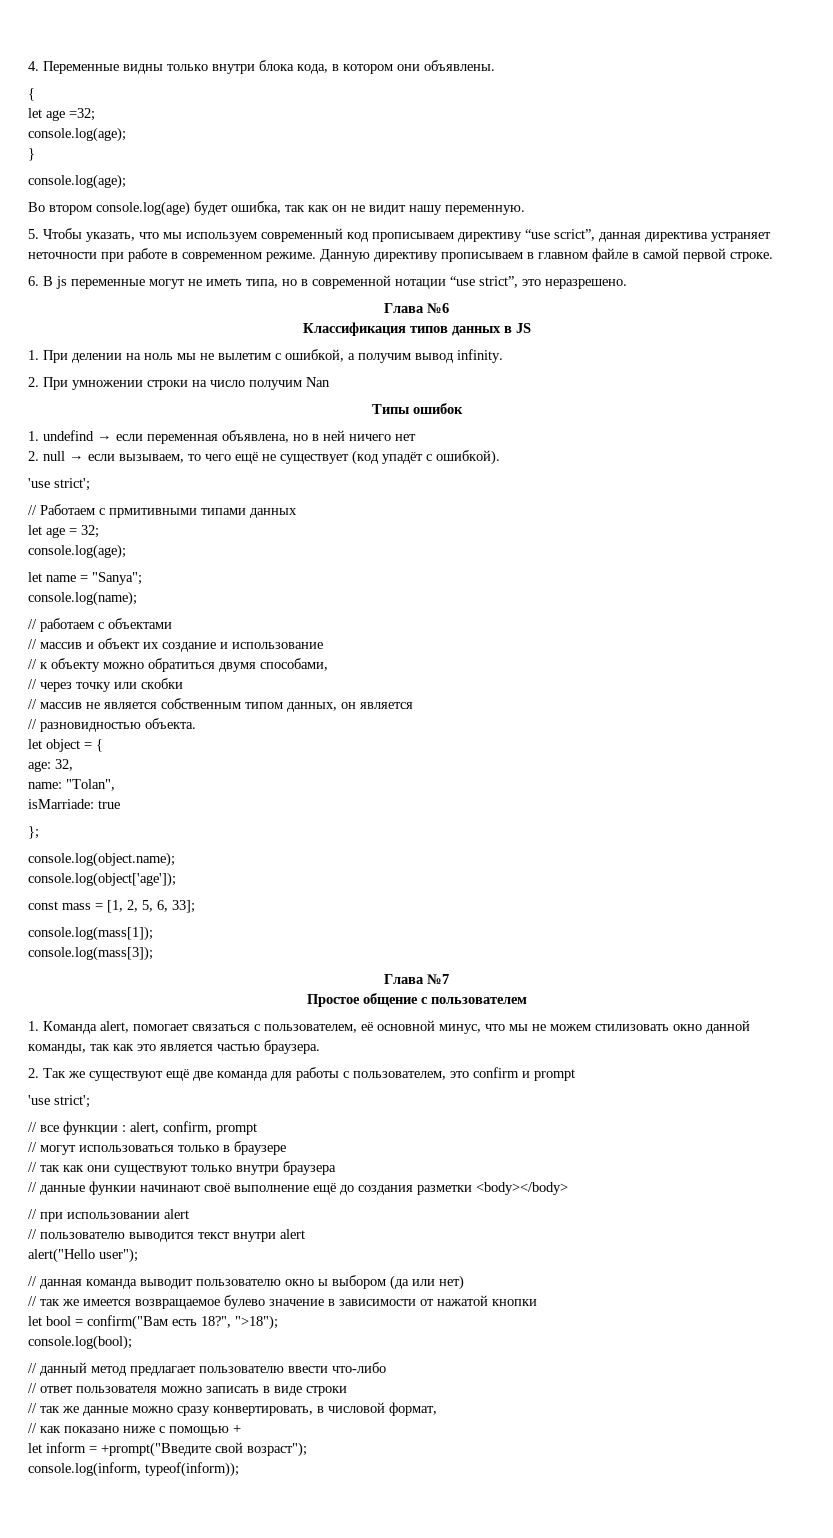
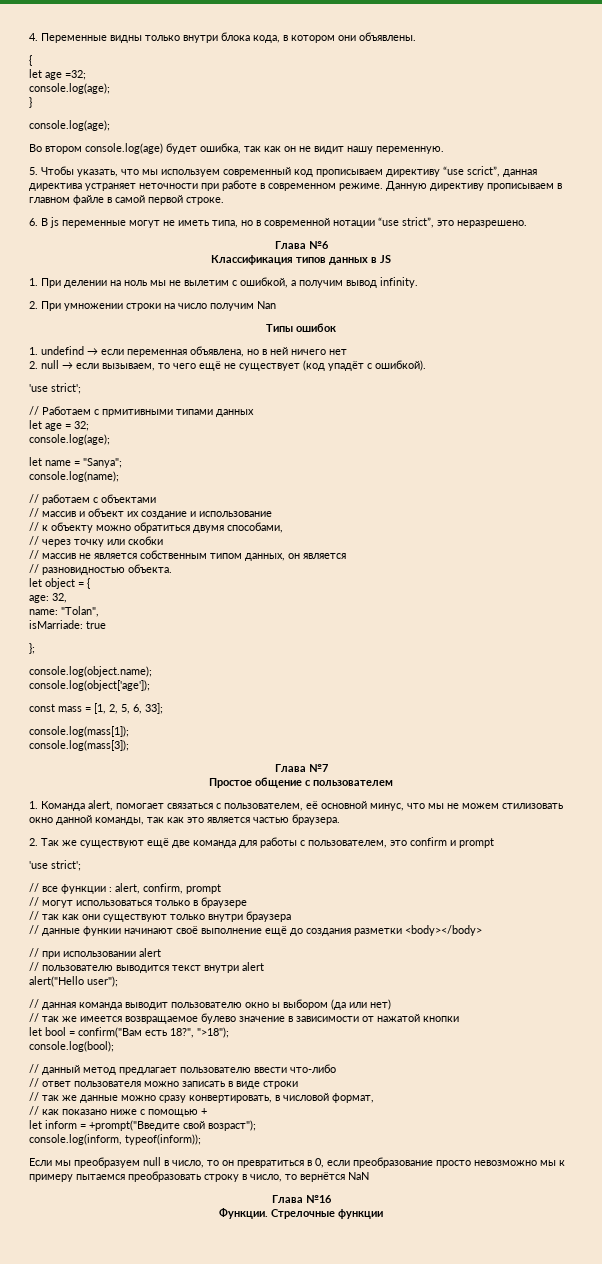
(239, 1469) none -> [29,1157,565,1168] [29,1171,369,1182] [271,1195,332,1203] [219,1208,383,1219] // Если мы преобразуем null в число, то он превратиться в 0, если преобразование просто невозможно мы к примеру пытаемся преобразовать строку в число, то вернётся NaN // Глава №16 // Функции. Стрелочные функции

